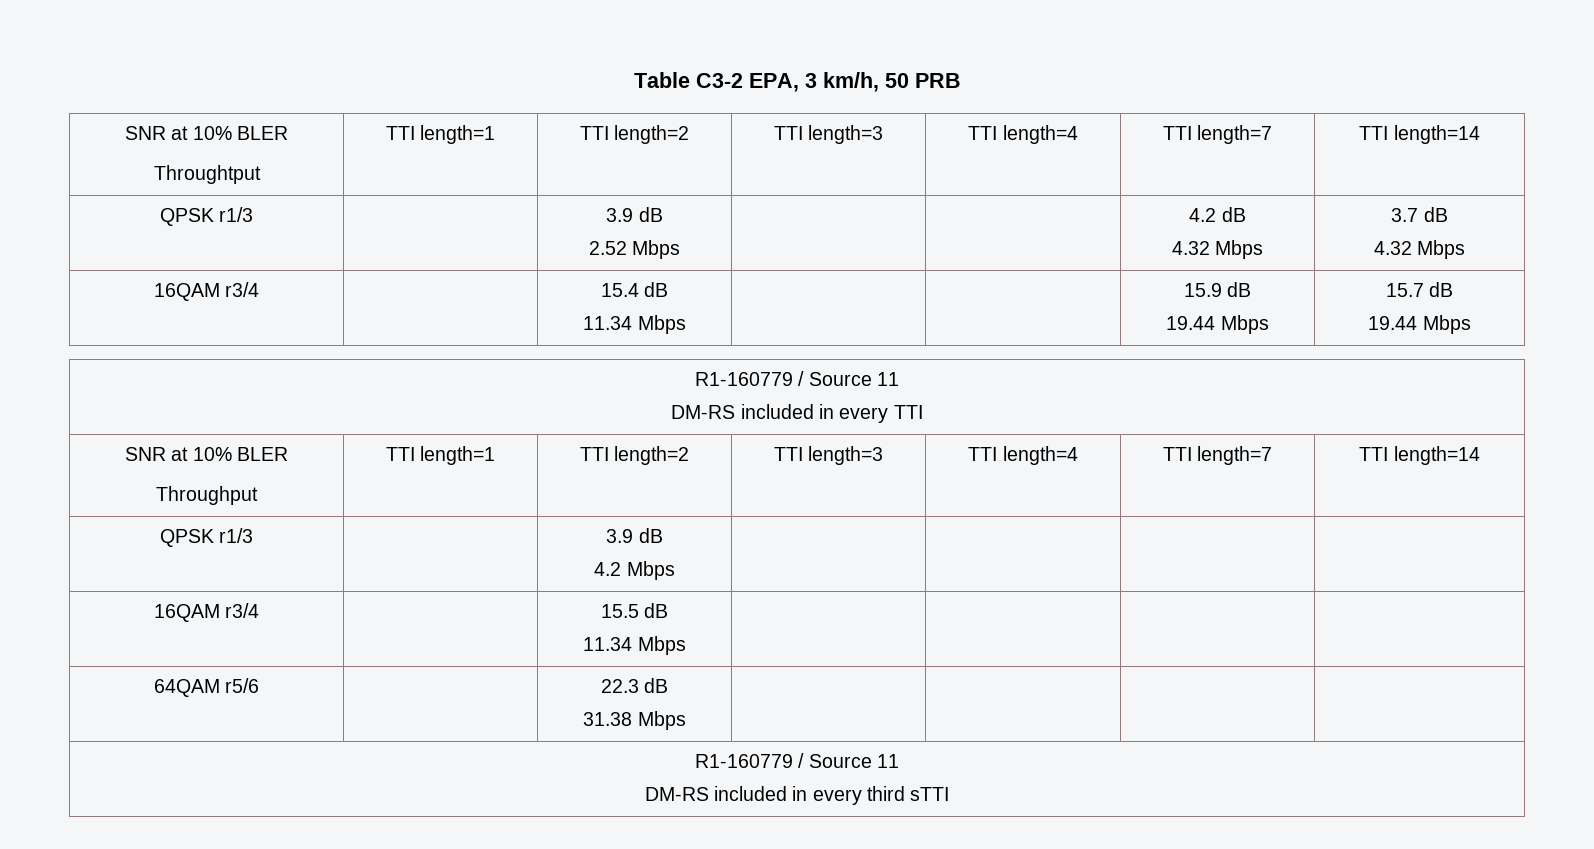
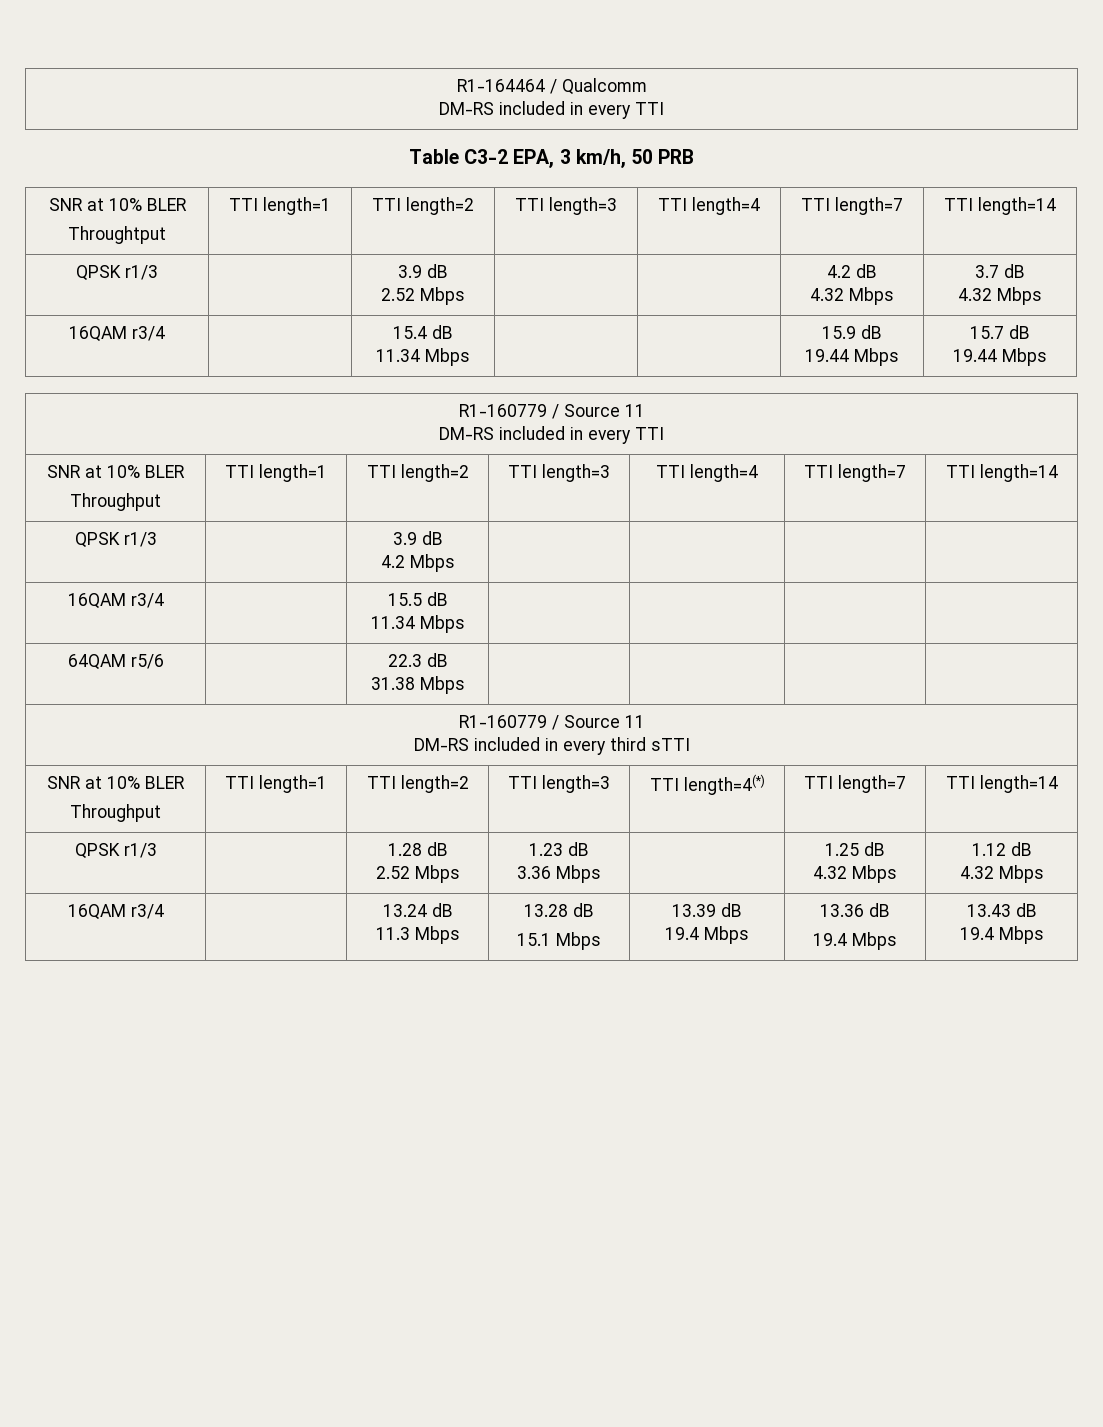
(633, 80) none -> [456,78,647,95] [439,101,664,119] R1-164464 / Qualcomm // DM-RS included in every TTI //
(950, 794) none -> [47,776,185,789] [70,804,161,822] [225,775,327,793] [366,775,469,793] [508,775,610,793] [649,774,765,795] [804,775,906,793] [945,775,1058,793] [74,843,157,859] [387,842,448,856] [375,865,460,883] [529,842,589,856] [517,865,601,883] [825,842,885,856] [813,865,897,883] [971,842,1032,856] [959,865,1044,883] [67,904,164,920] [382,903,453,917] [375,926,460,944] [524,903,594,917] [517,932,601,950] [672,903,742,917] [665,926,749,944] [820,903,890,917] [813,932,897,950] [966,903,1037,917] [959,926,1044,944] // SNR at 10% BLER // Throughput | TTI length=1 | TTI length=2 | TTI length=3 | TTI length=4(*) | TTI length=7 | TTI length=14 // QPSK r1/3 | | 1.28 dB // 2.52 Mbps | 1.23 dB // 3.36 Mbps | | 1.25 dB // 4.32 Mbps | 1.12 dB // 4.32 Mbps // 16QAM r3/4 | | 13.24 dB // 11.3 Mbps | 13.28 dB // 15.1 Mbps | 13.39 dB // 19.4 Mbps | 13.36 dB // 19.4 Mbps | 13.43 dB // 19.4 Mbps

